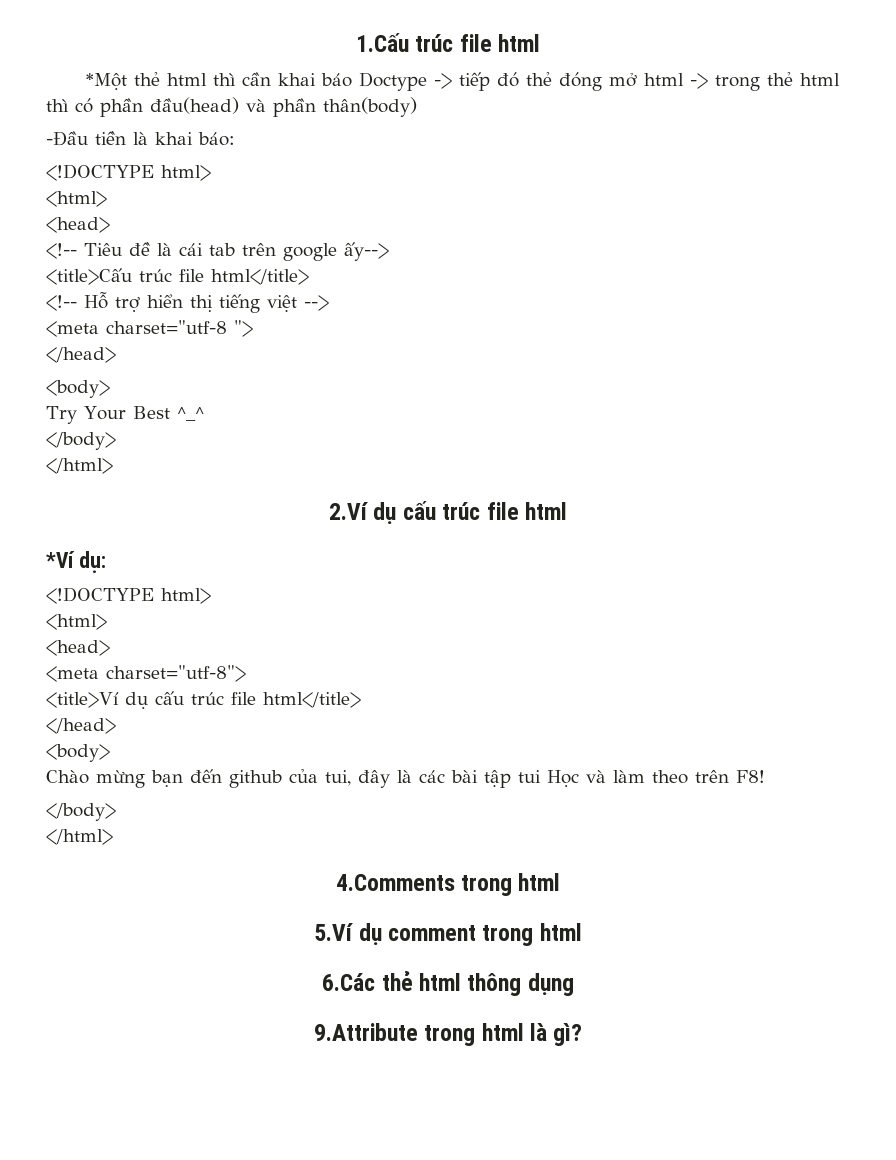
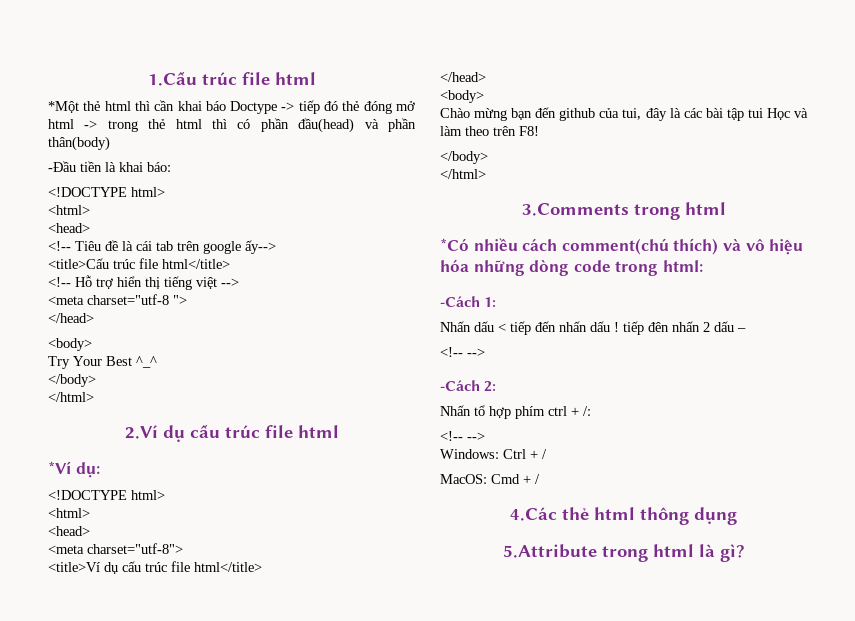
[335,873,561,896] [314,923,582,946] [322,973,376,991] 4.Comments trong html // 5.Ví dụ comment trong html // 6.Các -> [521,202,726,220] [440,238,804,255] [440,259,703,276] [440,296,497,307] [440,321,746,335] [440,347,485,357] [440,380,497,392] [440,405,591,419] [440,431,485,441] [440,449,547,459] [440,474,540,484] [510,507,557,521] 3.Comments trong html // *Có nhiều cách comment(chú thích) và vô hiệu hóa những dòng code trong html: // -Cách 1: // Nhấn dấu < tiếp đến nhấn dấu ! tiếp đên nhấn 2 dấu – // <!-- --> // -Cách 2: // Nhấn tổ hợp phím ctrl + /: // <!-- --> // Windows: Ctrl + / // MacOS: Cmd + / // 4.Các
[313,1023,418,1041] 9.Attribute -> [502,544,597,558] 5.Attribute

